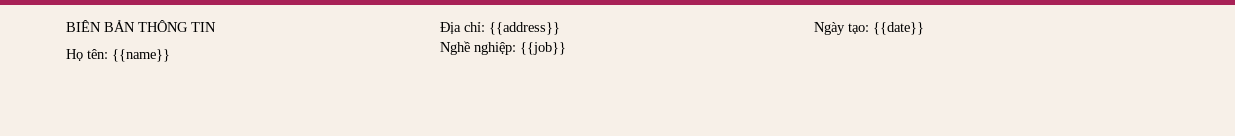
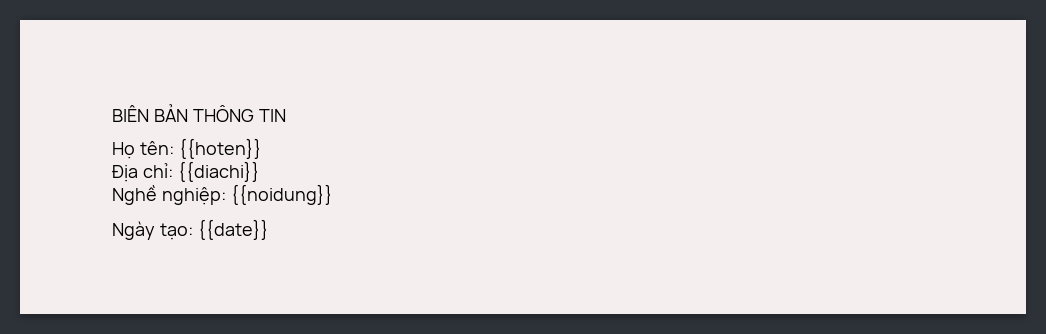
[112,49,170,62] {{name}} -> [178,138,262,159] {{hoten}}
[489,22,560,35] {{address}} -> [177,161,260,182] {{diachi}}
[520,42,566,55] {{job}} -> [230,184,333,205] {{noidung}}

